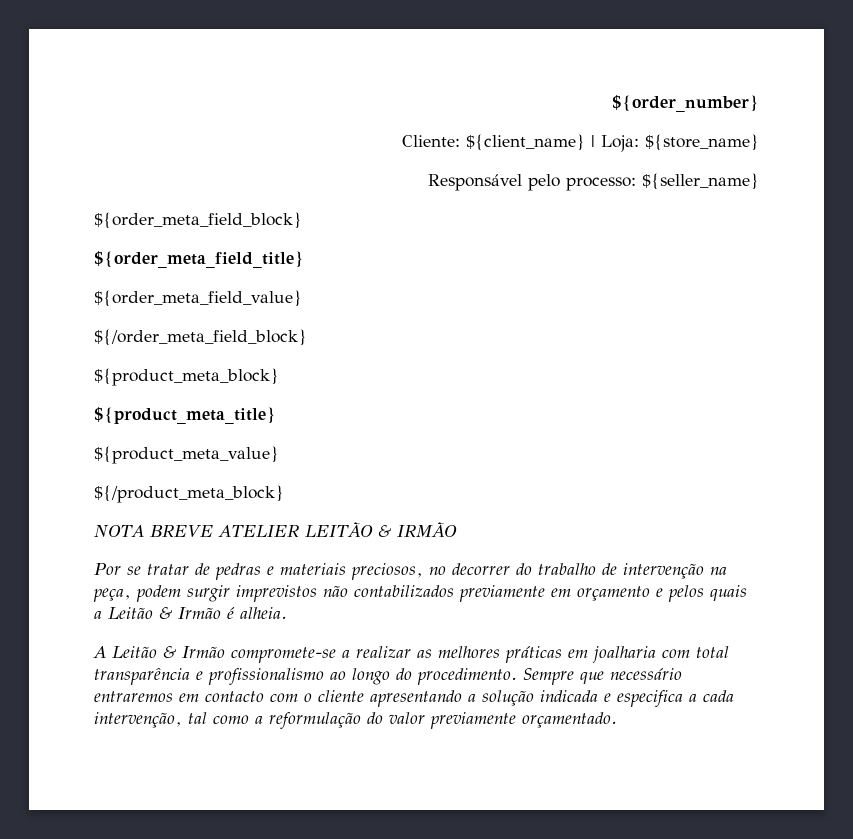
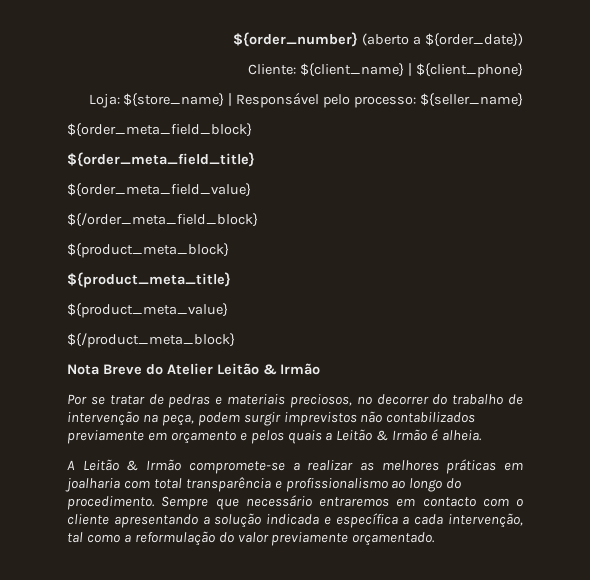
(759, 103) none -> [362,33,523,47] (aberto a ${order_date})
(595, 141) none -> [416,63,523,78] ${client_phone} //
(759, 142) // -> [228,93,233,106] |
[94,522,457,538] NOTA BREVE ATELIER LEITÃO & IRMÃO -> [67,363,321,375] Nota Breve do Atelier Leitão & Irmão
[617,690,683,707] especifica -> [335,513,398,528] específica

